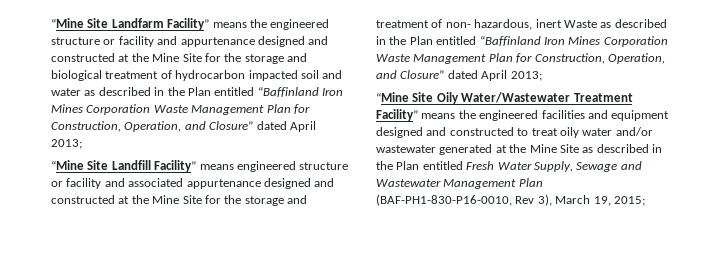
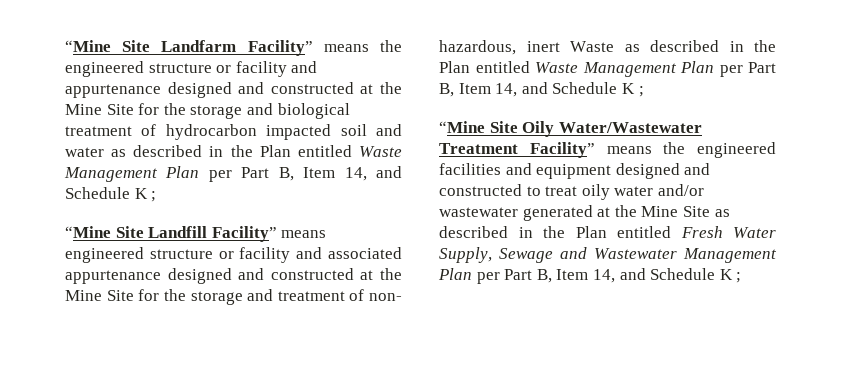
[257,87,343,97] [51,104,310,115] [51,121,316,132] [51,139,82,149] “Baffinland Iron Mines Corporation Waste Management Plan for Construction, Operation, and Closure” dated April 2013; -> [359,146,402,157] [64,166,402,182] [65,187,157,202] Waste Management Plan per Part B, Item 14, and Schedule K ;
[479,36,668,47] [376,53,665,64] [376,70,542,81] “Baffinland Iron Mines Corporation Waste Management Plan for Construction, Operation, and Closure” dated April 2013; -> [535,61,776,77] [439,82,644,97] Waste Management Plan per Part B, Item 14, and Schedule K ;
[376,194,645,206] (BAF-PH1-830-P16-0010, Rev 3), March 19, 2015; -> [476,268,742,284] per Part B, Item 14, and Schedule K ;

